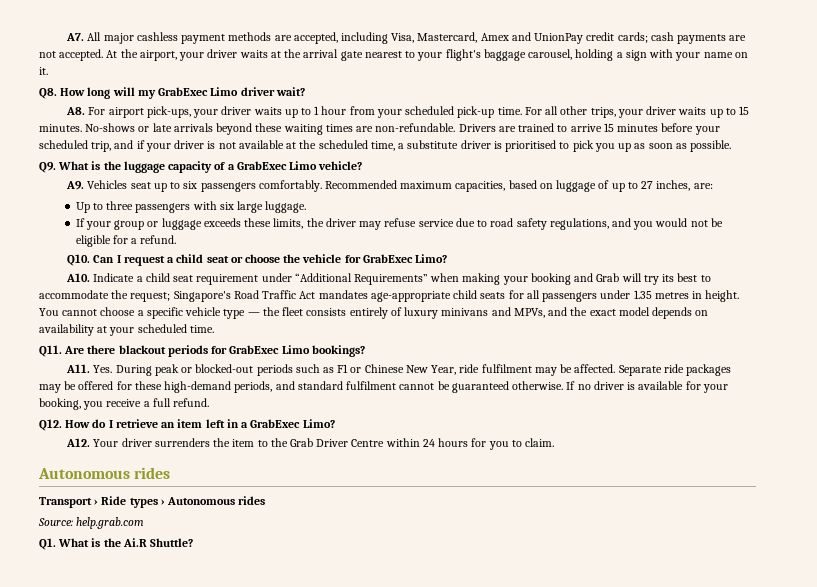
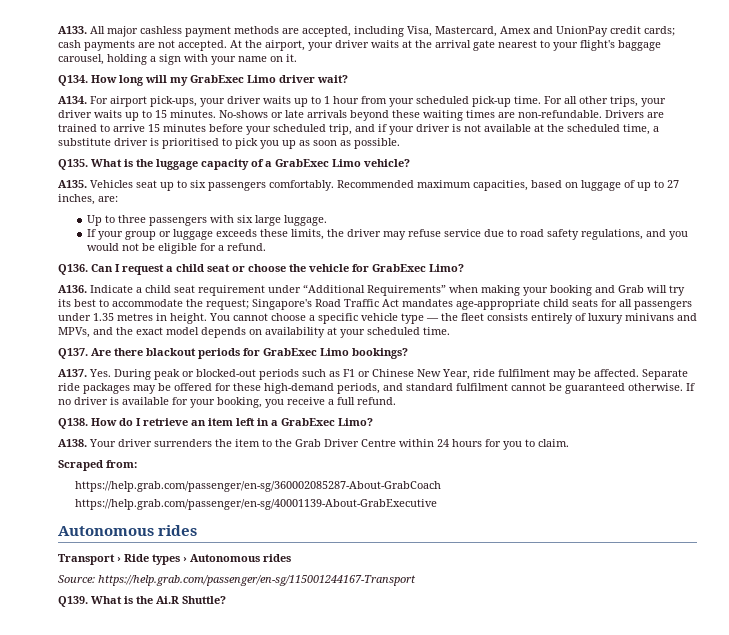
[66,33,85,41] A7. -> [58,26,87,34] A133.
[39,88,57,99] Q8. -> [58,75,88,86] Q134.
[66,107,86,115] A8. -> [58,96,87,104] A134.
[39,162,56,173] Q9. -> [58,159,88,170] Q135.
[66,181,85,190] A9. -> [58,180,87,188] A135.
[67,254,91,266] Q10. -> [58,264,88,275] Q136.
[66,273,91,282] A10. -> [58,285,87,293] A136.
[39,345,62,357] Q11. -> [58,348,88,359] Q137.
[66,364,91,373] A11. -> [58,369,87,377] A137.
[39,419,62,431] Q12. -> [58,418,88,429] Q138.
[66,438,91,447] A12. -> [58,439,87,447] A138.
(555, 442) none -> [58,460,137,471] [74,481,441,492] [74,499,437,510] // Scraped from: // https://help.grab.com/passenger/en-sg/360002085287-About-GrabCoach // https://help.grab.com/passenger/en-sg/40001139-About-GrabExecutive
[76,517,145,529] [39,538,56,550] help.grab.com // Q1. -> [98,575,416,586] [58,596,88,607] https://help.grab.com/passenger/en-sg/115001244167-Transport // Q139.

